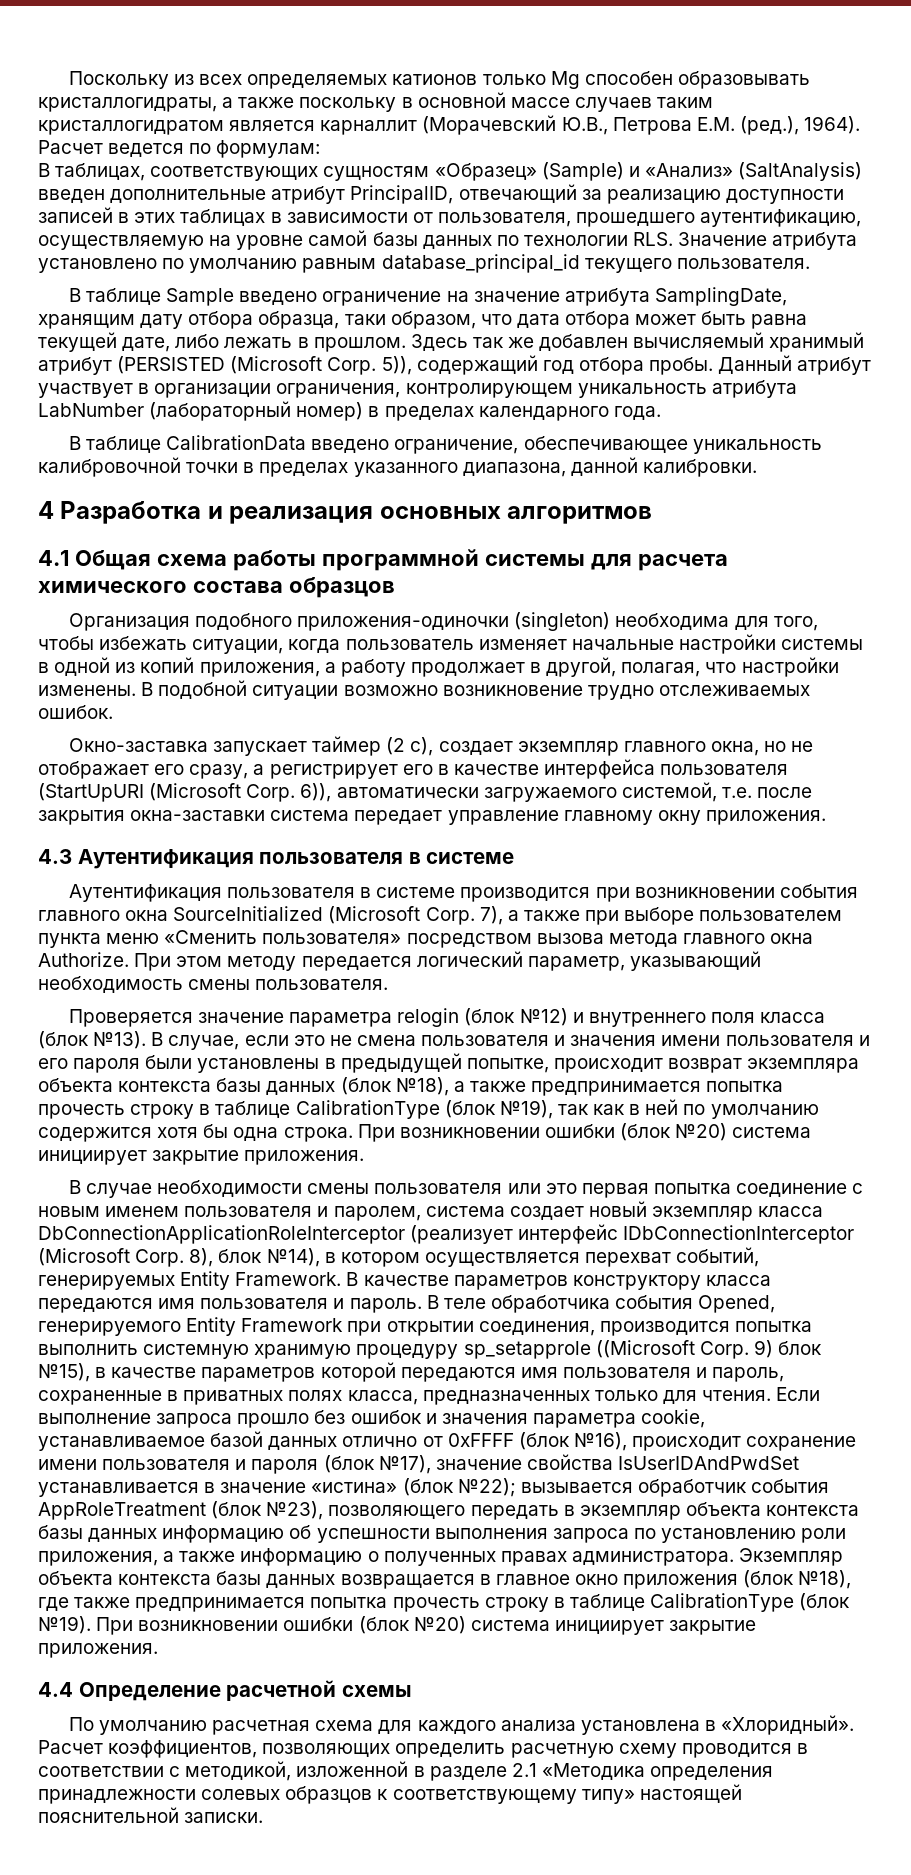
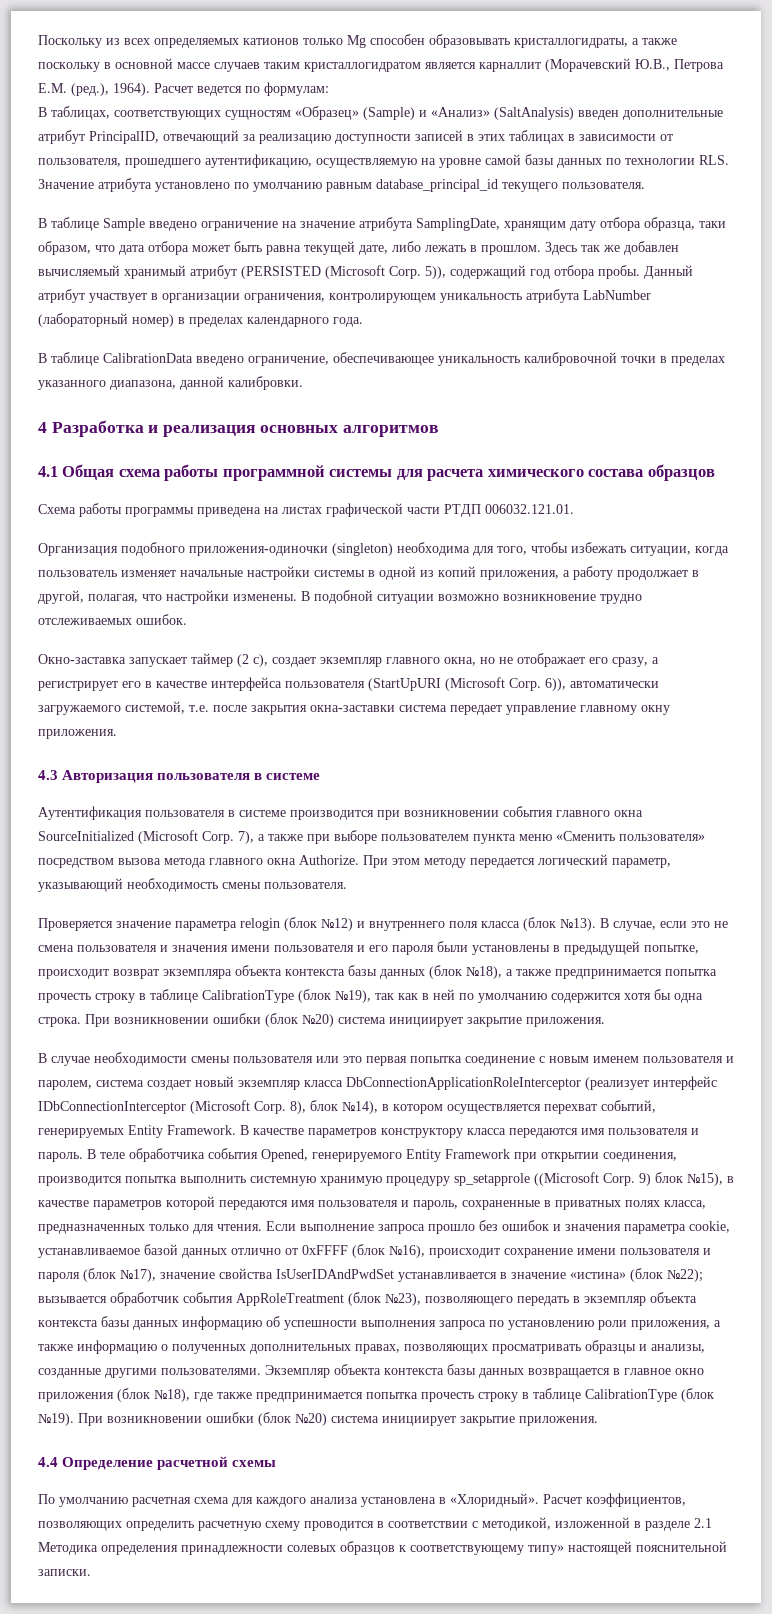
(395, 587) none -> [38,503,574,517] // Схема работы программы приведена на листах графической части РТДП 006032.121.01.
[77,849,254,869] Аутентификация -> [62,770,154,783] Авторизация
[500,1551,734,1566] правах администратора. -> [250,1340,705,1354] [38,1368,261,1378] дополнительных правах, позволяющих просматривать образцы и анализы, созданные другими пользователями.
[541,1763,645,1780] «Методика -> [38,1542,98,1555] Методика

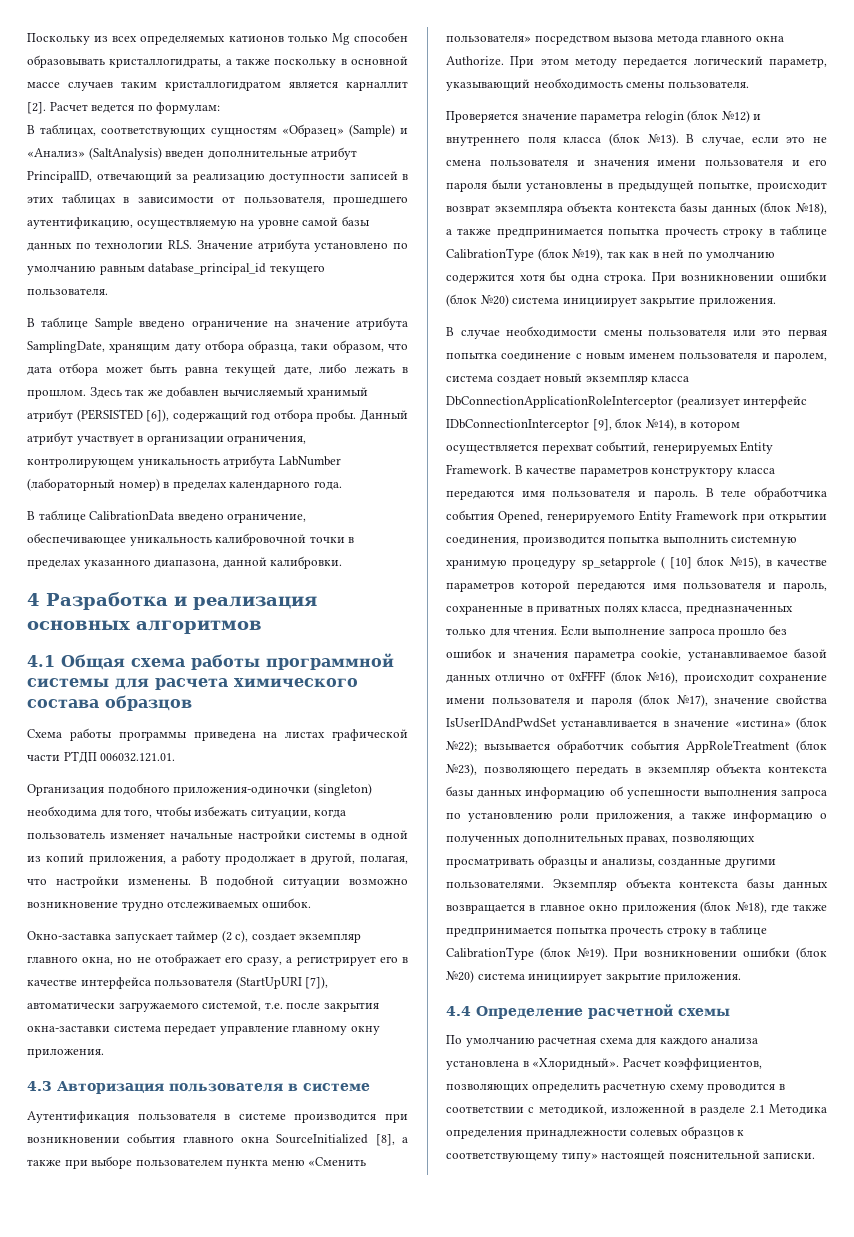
[545,58,724,72] [38,83,150,96] (Морачевский Ю.В., Петрова Е.М. (ред.), 1964). -> [27,102,46,114] [2].
[325,265,446,279] (Microsoft Corp. 5)), -> [146,409,170,422] [6]),
[445,677,566,691] (Microsoft Corp. 6)), -> [305,976,329,989] [7]),
[138,830,254,844] (Microsoft Corp. 7), -> [375,1134,395,1146] [8],
[190,1100,306,1114] (Microsoft Corp. 8), -> [592,419,612,431] [9],
[534,1172,651,1186] ((Microsoft Corp. 9) -> [660,556,692,569] ( [10]

